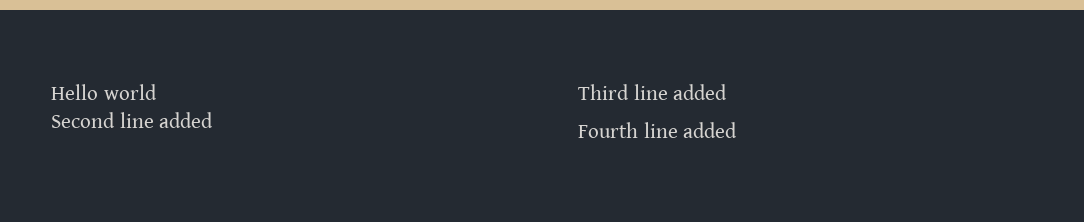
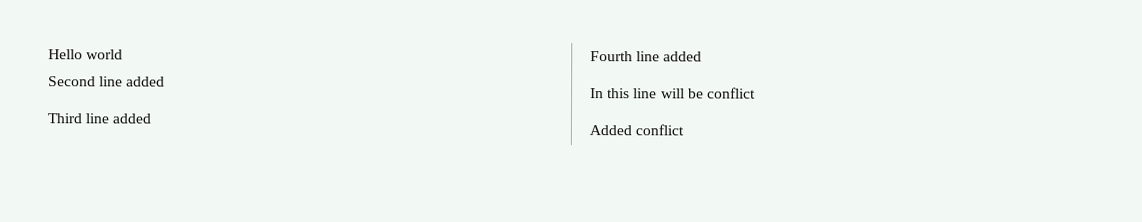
(738, 130) none -> [590,87,756,99] [589,124,685,136] // In this line will be conflict // Added conflict

